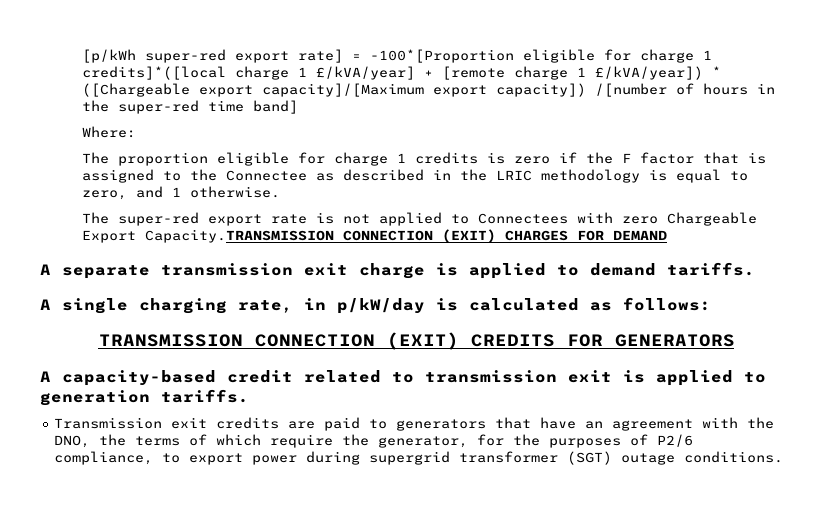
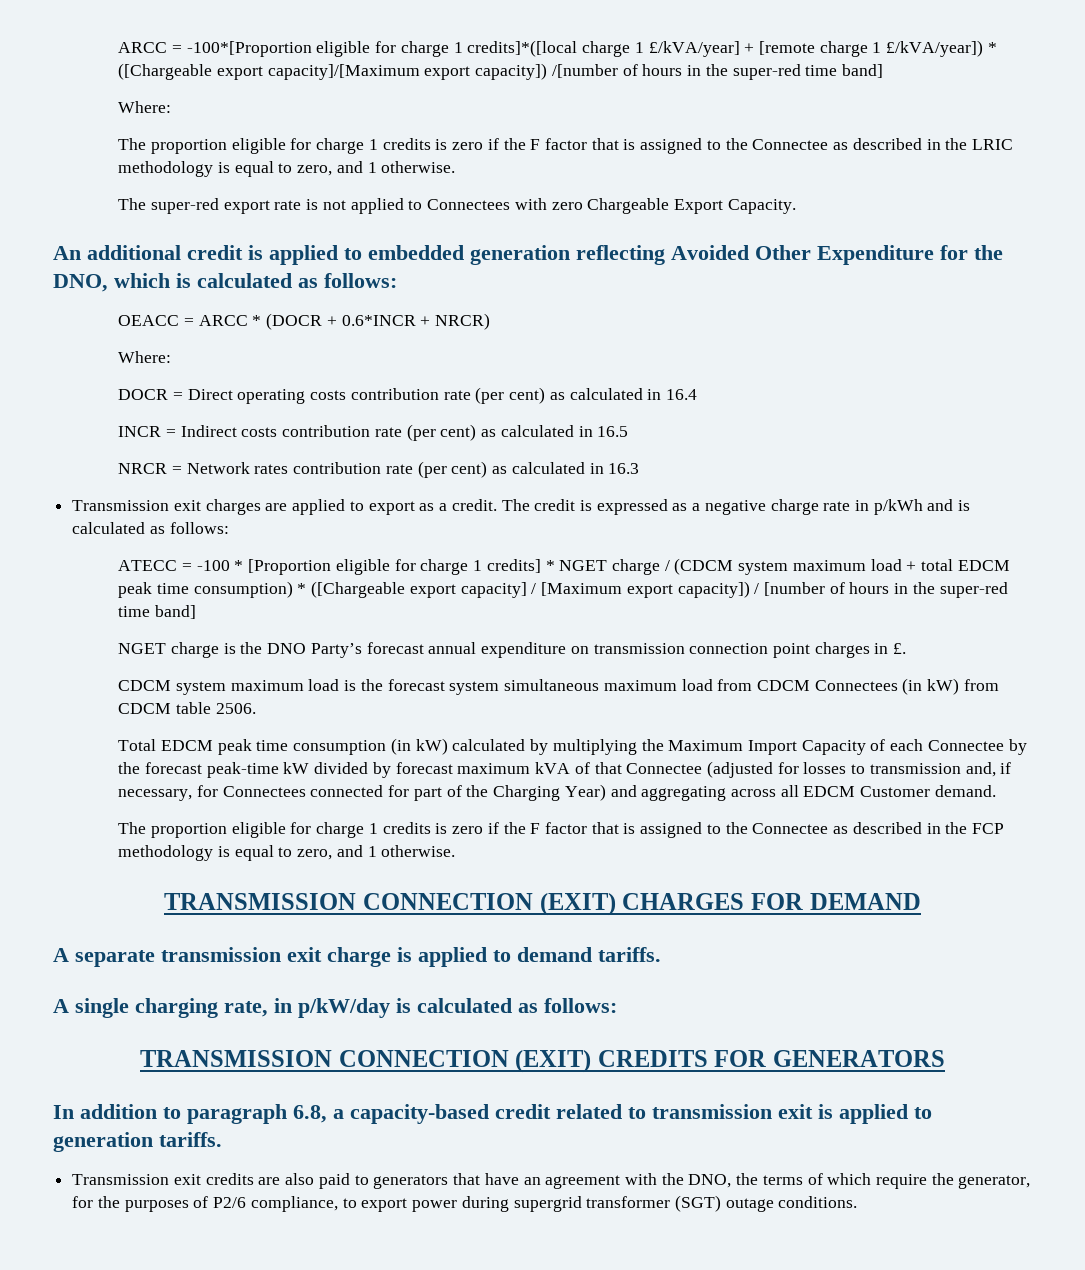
[81,49,343,63] [p/kWh super-red export rate] -> [118,42,168,53] ARCC
[144,229,334,243] Capacity.TRANSMISSION -> [727,199,796,214] [53,245,1003,265] [53,273,397,292] [118,313,491,330] [118,351,172,363] [118,387,697,404] [118,424,629,441] [118,461,640,478] [72,499,971,515] [72,522,229,534] [118,558,1010,575] [118,581,1008,598] [118,605,197,619] [118,642,907,658] [118,678,999,695] [118,702,256,714] [118,738,1027,755] [118,761,1012,778] [118,784,996,801] [118,822,1004,838] [118,845,456,861] [164,893,357,910] Capacity. // An additional credit is applied to embedded generation reflecting Avoided Other Expenditure for the DNO, which is calculated as follows: // OEACC = ARCC * (DOCR + 0.6*INCR + NRCR) // Where: // DOCR = Direct operating costs contribution rate (per cent) as calculated in 16.4 // INCR = Indirect costs contribution rate (per cent) as calculated in 16.5 // NRCR = Network rates contribution rate (per cent) as calculated in 16.3 // Transmission exit charges are applied to export as a credit. The credit is expressed as a negative charge rate in p/kWh and is calculated as follows: // ATECC = -100 * [Proportion eligible for charge 1 credits] * NGET charge / (CDCM system maximum load + total EDCM peak time consumption) * ([Chargeable export capacity] / [Maximum export capacity]) / [number of hours in the super-red time band] // NGET charge is the DNO Party’s forecast annual expenditure on transmission connection point charges in £. // CDCM system maximum load is the forecast system simultaneous maximum load from CDCM Connectees (in kW) from CDCM table 2506. // Total EDCM peak time consumption (in kW) calculated by multiplying the Maximum Import Capacity of each Connectee by the forecast peak-time kW divided by forecast maximum kVA of that Connectee (adjusted for losses to transmission and, if necessary, for Connectees connected for part of the Charging Year) and aggregating across all EDCM Customer demand. // The proportion eligible for charge 1 credits is zero if the F factor that is assigned to the Connectee as described in the FCP methodology is equal to zero, and 1 otherwise. // TRANSMISSION
[40,371,51,382] A -> [53,1104,344,1124] In addition to paragraph 6.8, a
(316, 425) none -> [285,1173,315,1185] also

